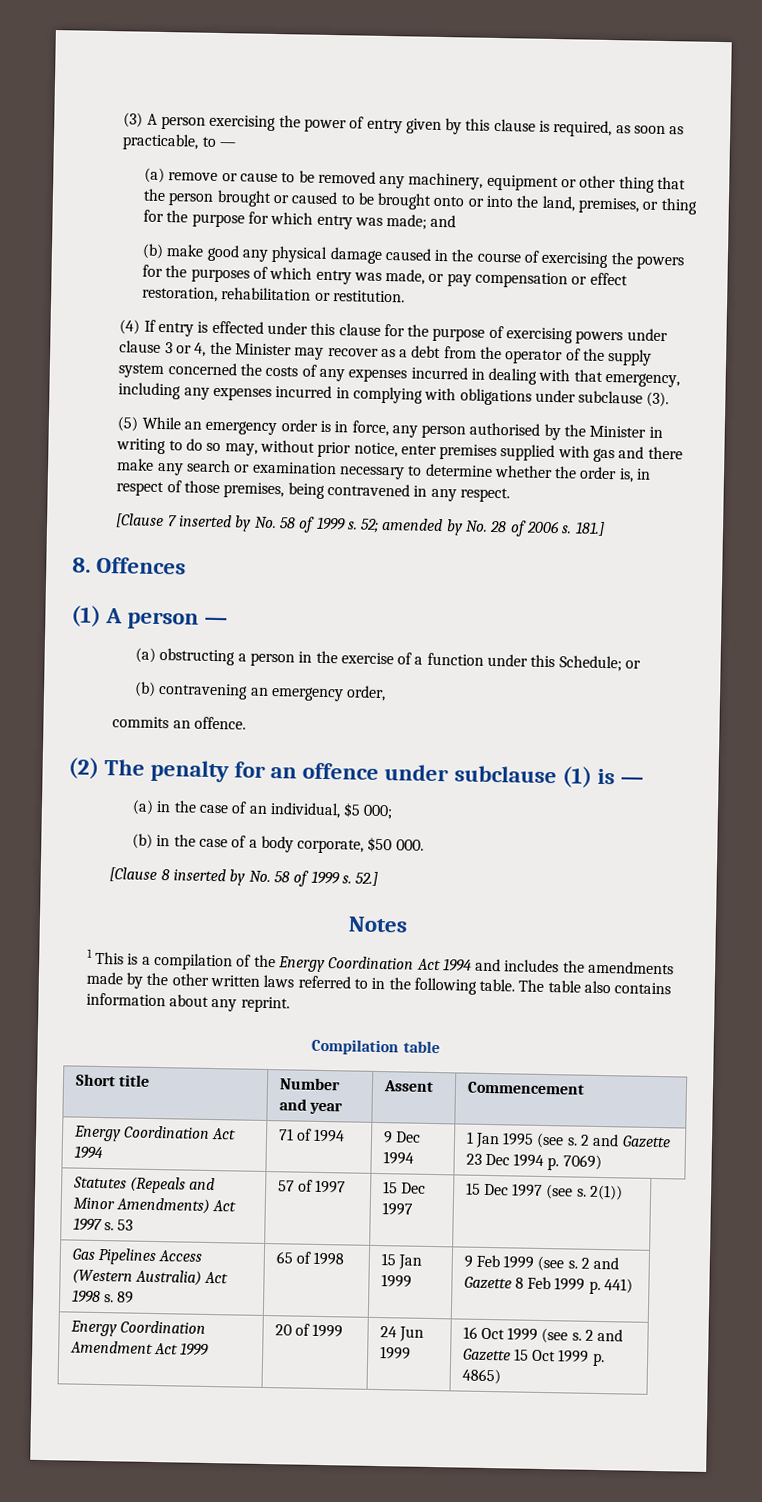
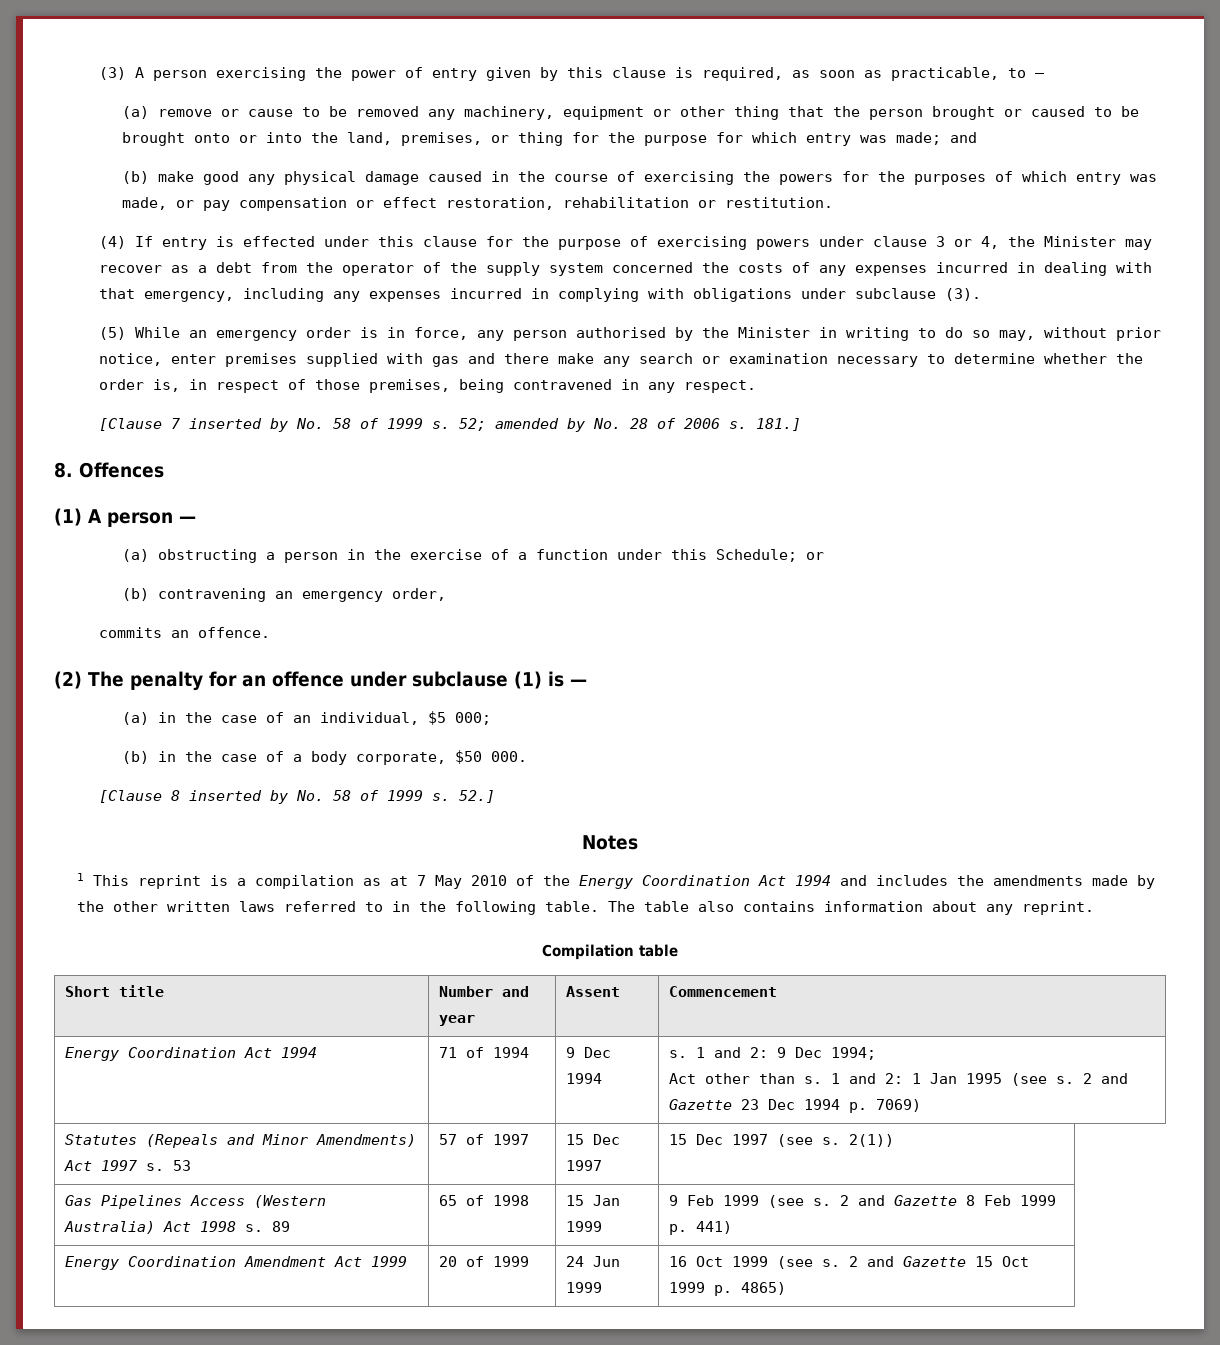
(124, 958) none -> [137,875,201,889] reprint
(233, 961) none -> [362,875,507,889] as at 7 May 2010
(414, 1158) none -> [668,1047,876,1060] [668,1073,903,1084] s. 1 and 2: 9 Dec 1994; // Act other than s. 1 and 2:

